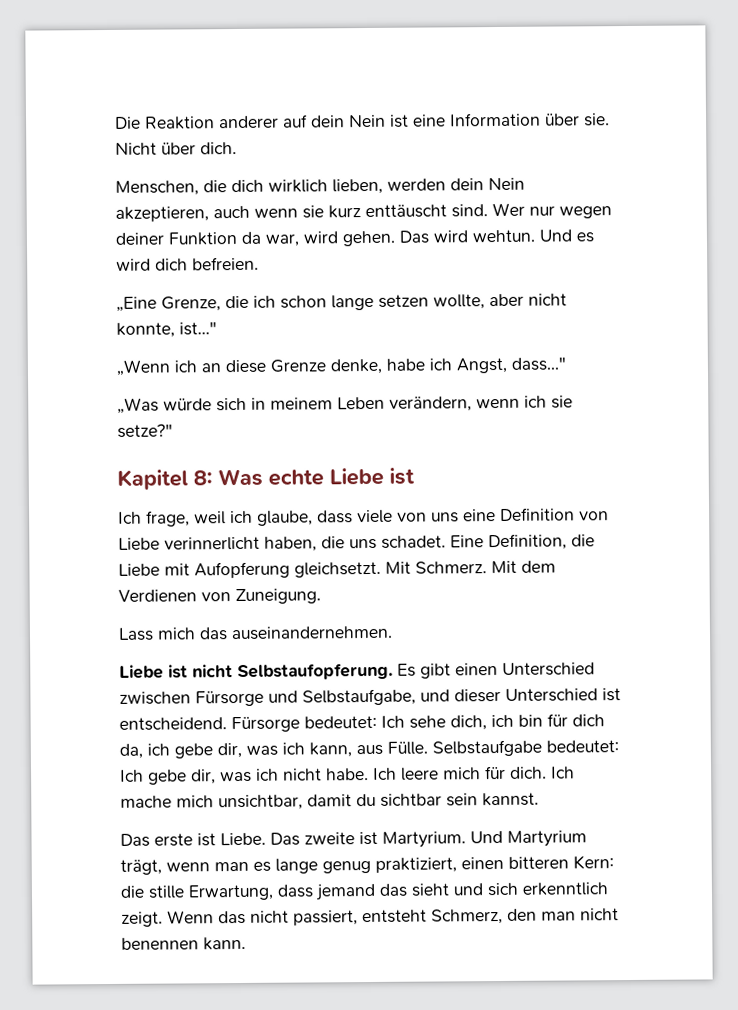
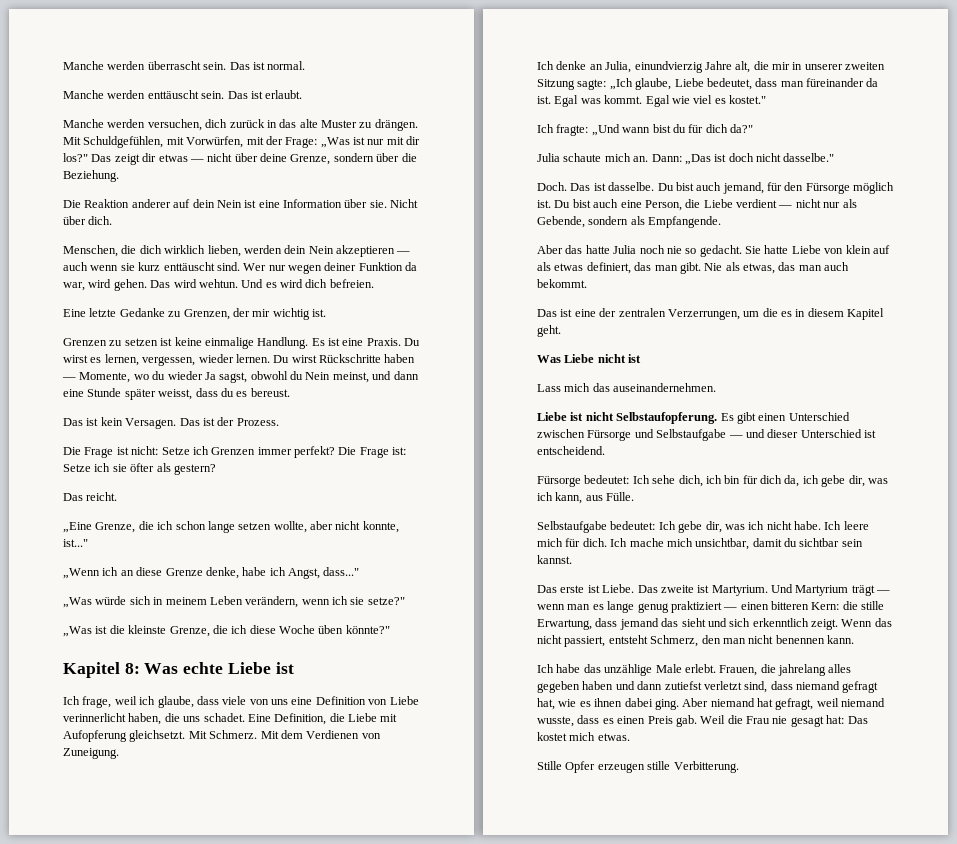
(115, 122) none -> [63,61,306,70] [63,90,303,99] [63,119,418,131] [63,136,421,148] [63,153,417,165] [63,170,119,182] Manche werden überrascht sein. Das ist normal. // Manche werden enttäuscht sein. Das ist erlaubt. // Manche werden versuchen, dich zurück in das alte Muster zu drängen. Mit Schuldgefühlen, mit Vorwürfen, mit der Frage: „Was ist nur mit dir los?" Das zeigt dir etwas — nicht über deine Grenze, sondern über die Beziehung. //
[115,206,209,222] akzeptieren, -> [336,245,411,257] akzeptieren —
(259, 263) none -> [63,308,326,320] [63,337,421,349] [63,354,416,366] [62,371,419,383] [63,388,290,400] [63,417,279,429] [63,446,407,458] [63,463,216,475] [63,492,118,501] // Eine letzte Gedanke zu Grenzen, der mir wichtig ist. // Grenzen zu setzen ist keine einmalige Handlung. Es ist eine Praxis. Du wirst es lernen, vergessen, wieder lernen. Du wirst Rückschritte haben — Momente, wo du wieder Ja sagst, obwohl du Nein meinst, und dann eine Stunde später weisst, dass du es bereust. // Das ist kein Versagen. Das ist der Prozess. // Die Frage ist nicht: Setze ich Grenzen immer perfekt? Die Frage ist: Setze ich sie öfter als gestern? // Das reicht.
(173, 430) none -> [63,625,390,637] // „Was ist die kleinste Grenze, die ich diese Woche üben könnte?"
(321, 596) none -> [537,61,886,73] [537,78,879,90] [537,95,766,107] [537,124,753,136] [537,153,835,165] [537,182,895,194] [537,199,857,211] [537,216,722,228] [537,245,890,257] [537,262,850,274] [537,279,587,288] [537,308,885,320] [537,325,561,337] [537,354,642,363] // Ich denke an Julia, einundvierzig Jahre alt, die mir in unserer zweiten Sitzung sagte: „Ich glaube, Liebe bedeutet, dass man füreinander da ist. Egal was kommt. Egal wie viel es kostet." // Ich fragte: „Und wann bist du für dich da?" // Julia schaute mich an. Dann: „Das ist doch nicht dasselbe." // Doch. Das ist dasselbe. Du bist auch jemand, für den Fürsorge möglich ist. Du bist auch eine Person, die Liebe verdient — nicht nur als Gebende, sondern als Empfangende. // Aber das hatte Julia noch nie so gedacht. Sie hatte Liebe von klein auf als etwas definiert, das man gibt. Nie als etwas, das man auch bekommt. // Das ist eine der zentralen Verzerrungen, um die es in diesem Kapitel geht. // Was Liebe nicht ist
[302,688,416,706] Selbstaufgabe, -> [656,429,743,441] Selbstaufgabe —
(227, 724) none -> (605, 450) //
(428, 748) none -> (635, 496) //
[120,859,162,875] trägt, -> [851,585,891,596] trägt —
[375,857,457,873] praktiziert, -> [670,601,738,613] praktiziert —
(246, 943) none -> [537,664,852,676] [537,681,879,693] [537,698,886,710] [537,715,868,727] [537,732,630,741] [537,761,739,773] // Ich habe das unzählige Male erlebt. Frauen, die jahrelang alles gegeben haben und dann zutiefst verletzt sind, dass niemand gefragt hat, wie es ihnen dabei ging. Aber niemand hat gefragt, weil niemand wusste, dass es einen Preis gab. Weil die Frau nie gesagt hat: Das kostet mich etwas. // Stille Opfer erzeugen stille Verbitterung.

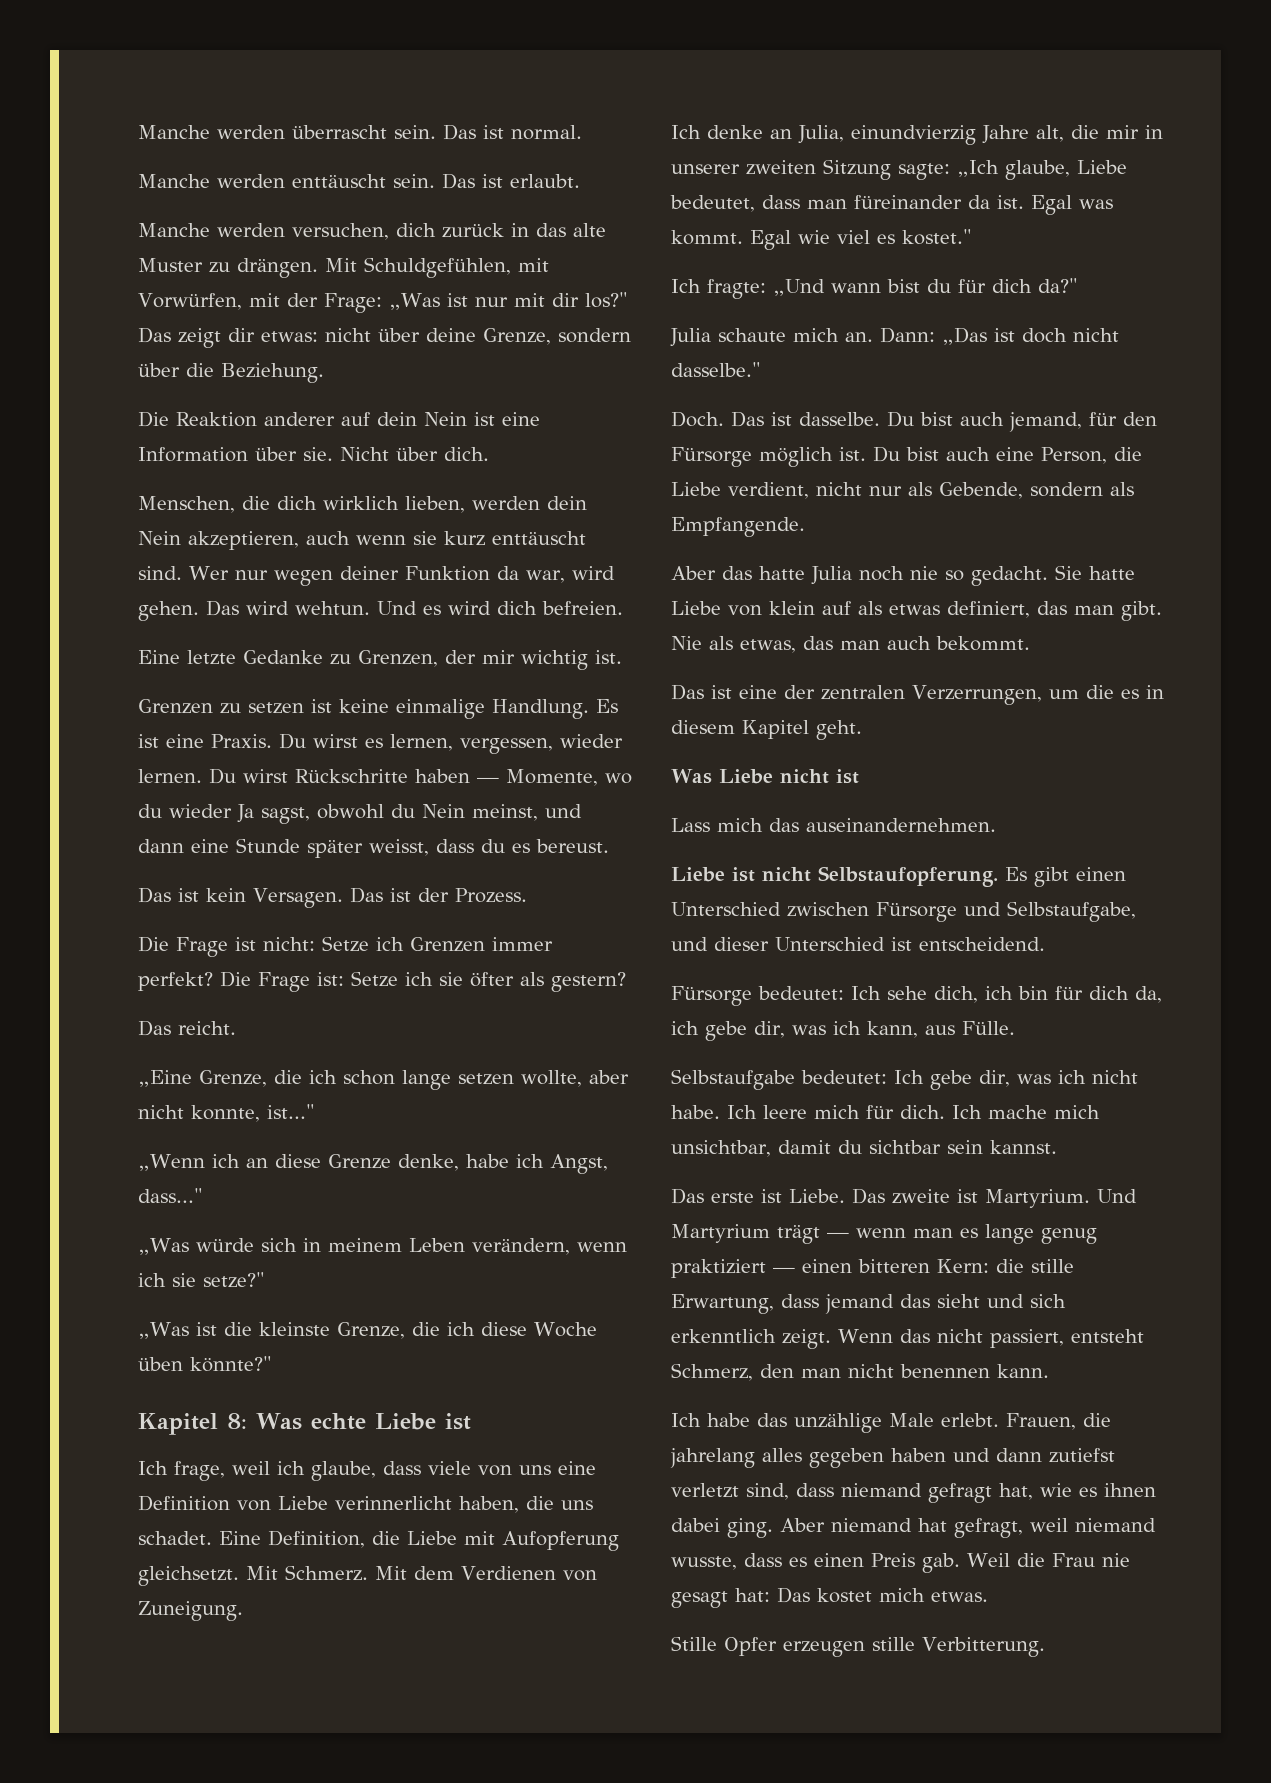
[158,154,204,162] etwas — -> [261,331,318,342] etwas:
[336,245,411,257] akzeptieren — -> [188,531,299,550] akzeptieren,
[736,199,793,208] verdient — -> [728,482,809,499] verdient,
[656,429,743,441] Selbstaufgabe — -> [1007,901,1136,922] Selbstaufgabe,

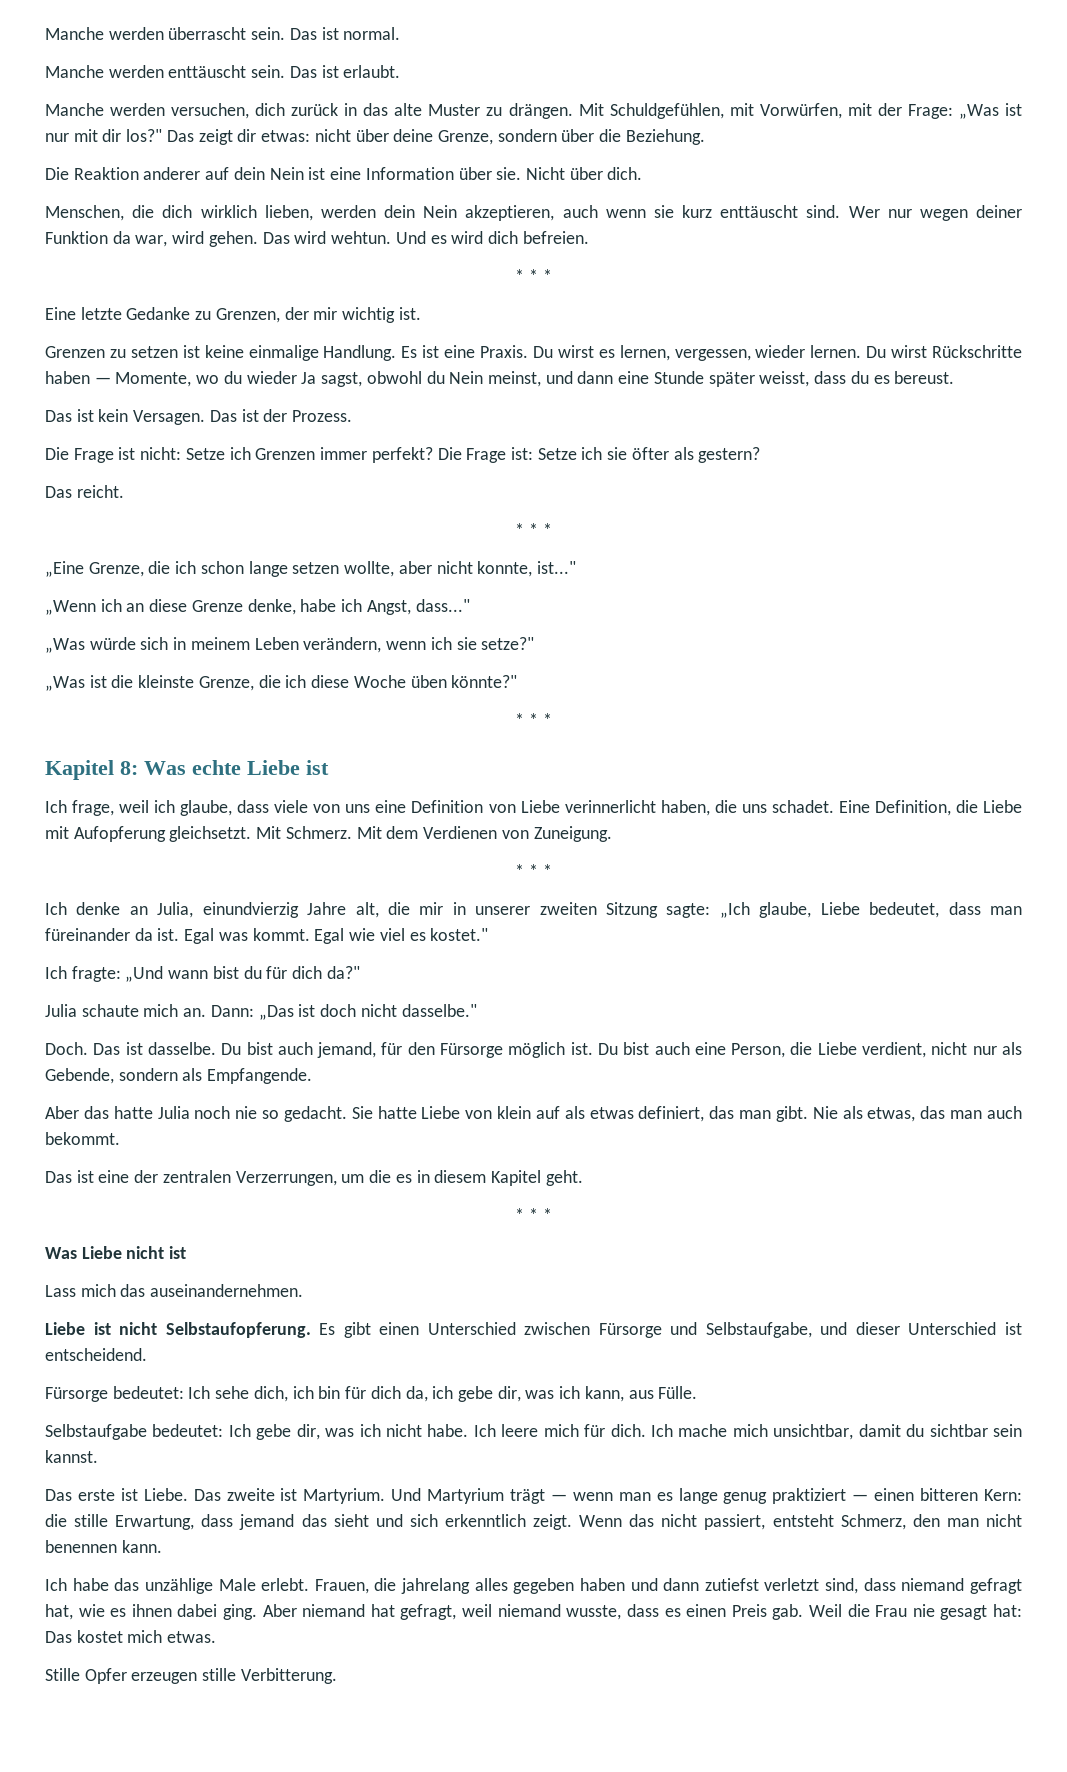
(623, 608) none -> [515,269,552,282] // * * *
(236, 1028) none -> [515,523,552,536] // * * *
(272, 1364) none -> [515,713,552,726] // * * *
(243, 1611) none -> [515,864,552,877] // * * *
(862, 730) none -> [515,1208,552,1221] // * * *

